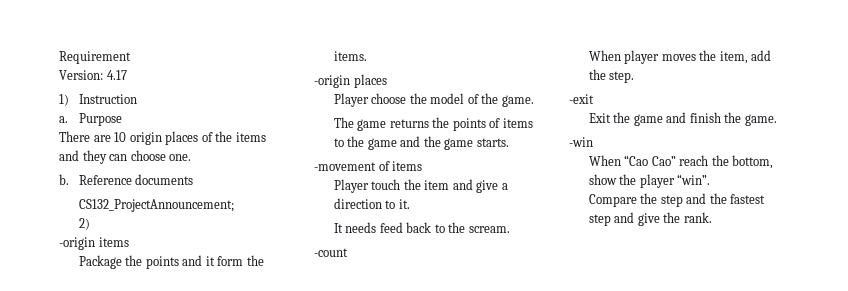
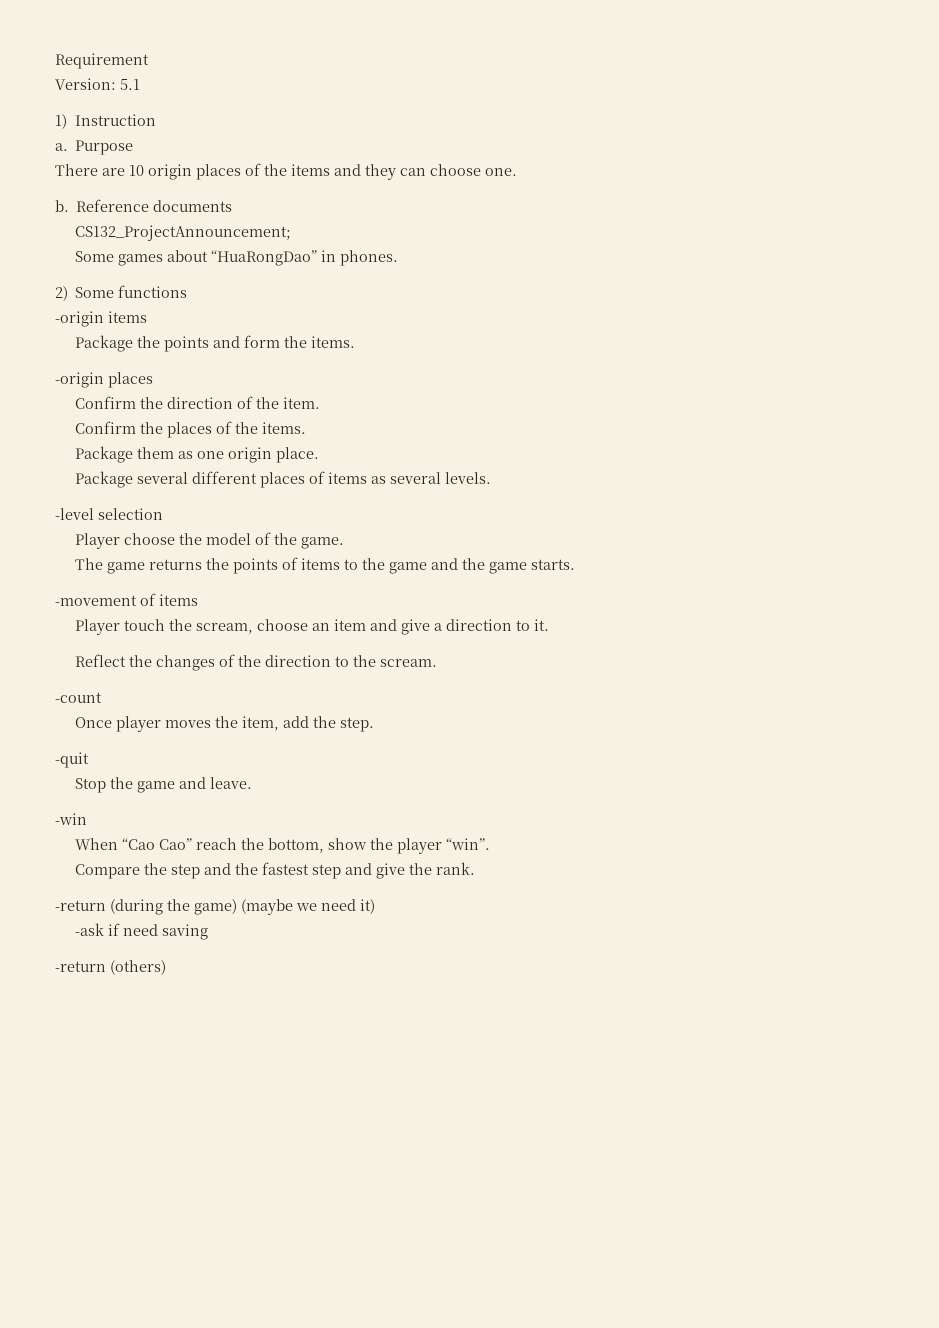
[106,70,127,80] 4.17 -> [120,79,140,90] 5.1
[78,218,90,230] 2) -> [74,250,398,266] [55,285,188,301] Some games about “HuaRongDao” in phones. // 2) Some functions
[205,256,215,266] it -> (240, 342) none
(387, 81) none -> [74,396,320,409] [74,421,306,438] [74,446,319,463] [74,471,491,488] [55,508,163,520] // Confirm the direction of the item. // Confirm the places of the items. // Package them as one origin place. // Package several different places of items as several levels. // -level selection
(421, 184) none -> [195,619,330,634] scream, choose an
[333,222,432,233] It needs feed back -> [74,654,331,671] Reflect the changes of the direction
[588,50,621,61] When -> [74,717,112,728] Once
[569,94,594,104] [588,112,777,126] -exit // Exit the game and finish the game. -> [55,752,89,768] [74,777,252,793] -quit // Stop the game and leave.
(712, 217) none -> [55,899,375,915] [74,923,208,940] [55,960,166,975] // -return (during the game) (maybe we need it) // -ask if need saving // -return (others)

